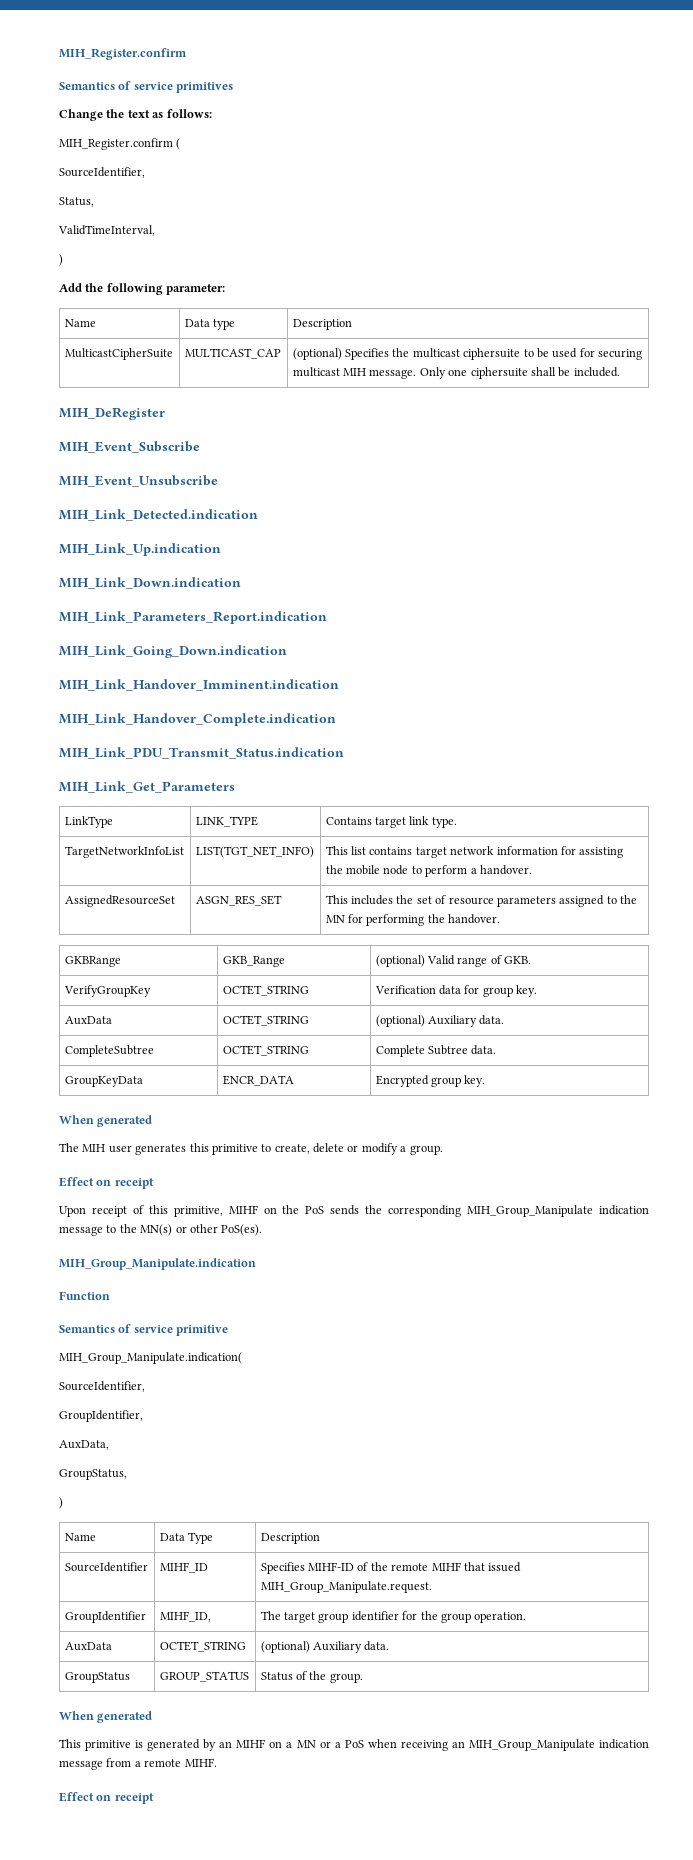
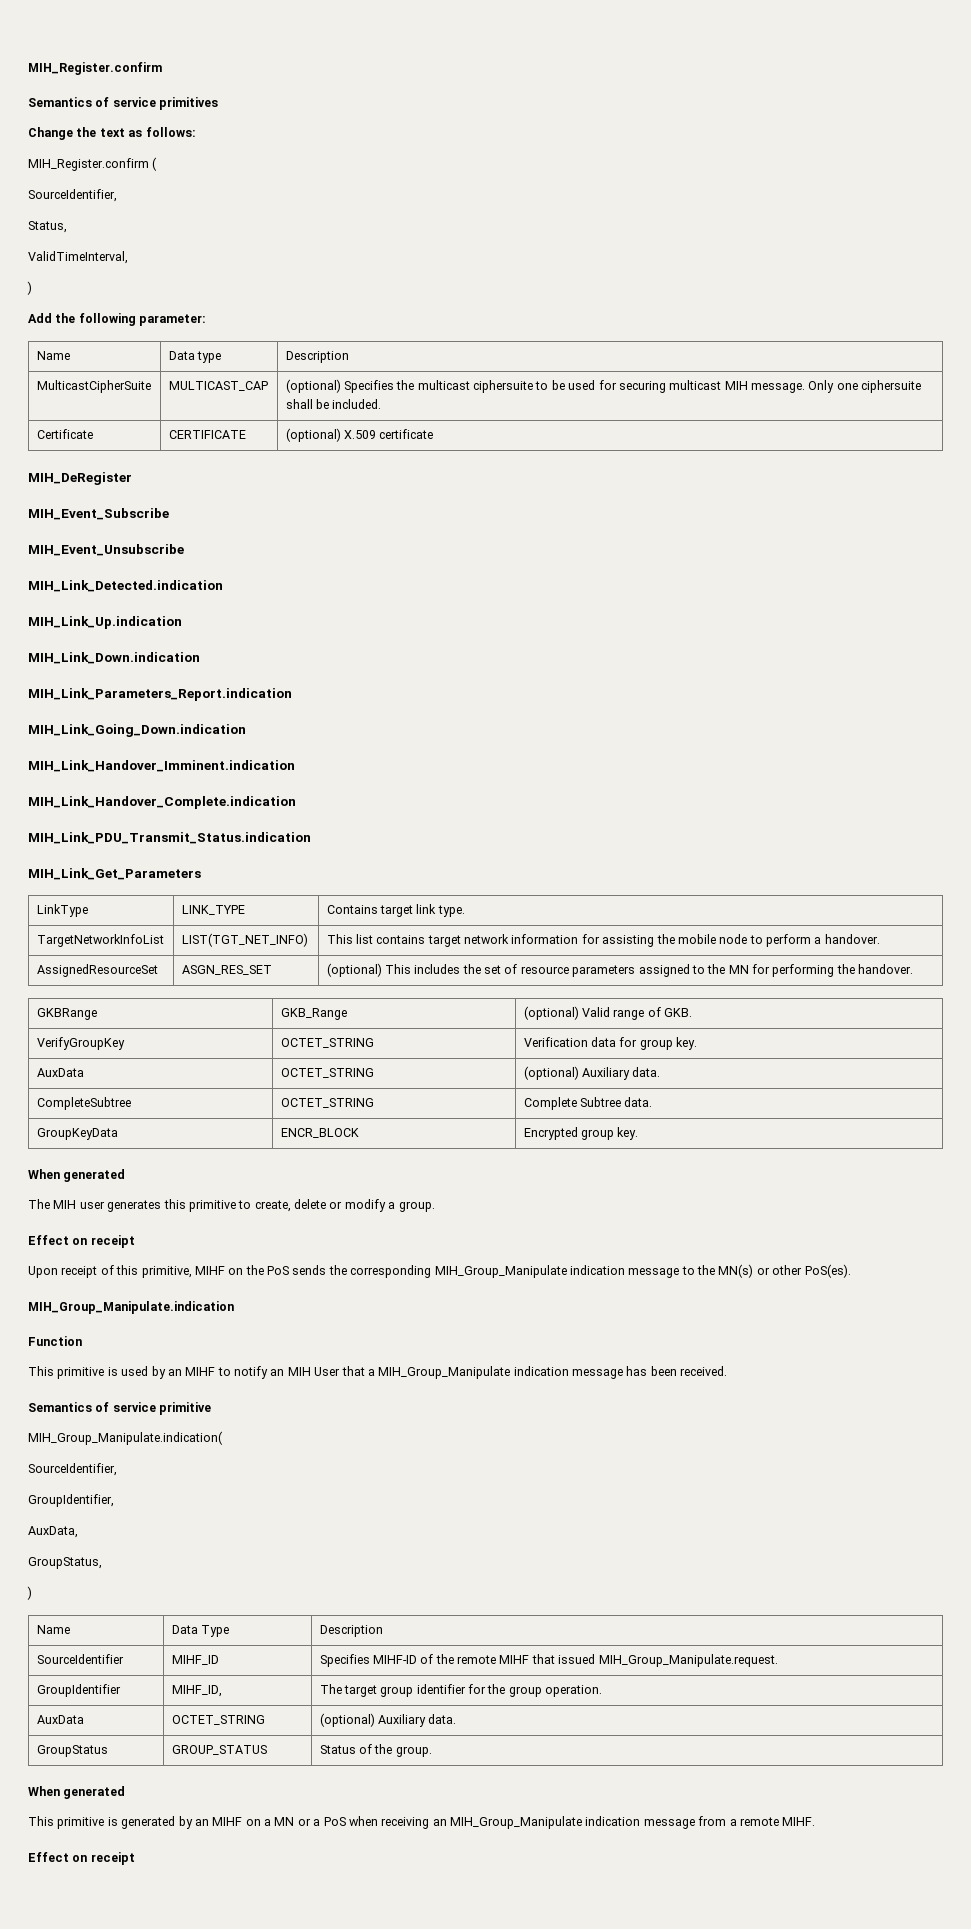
(620, 372) none -> [36,429,93,439] [168,430,246,439] [285,428,434,442] // Certificate | CERTIFICATE | (optional) X.509 certificate
(282, 900) none -> [326,963,382,977] (optional)
[222,1075,294,1086] ENCR_DATA -> [280,1128,359,1138] ENCR_BLOCK
(110, 1295) none -> [28,1366,728,1379] // This primitive is used by an MIHF to notify an MIH User that a MIH_Group_Manipulate indication message has been received.

